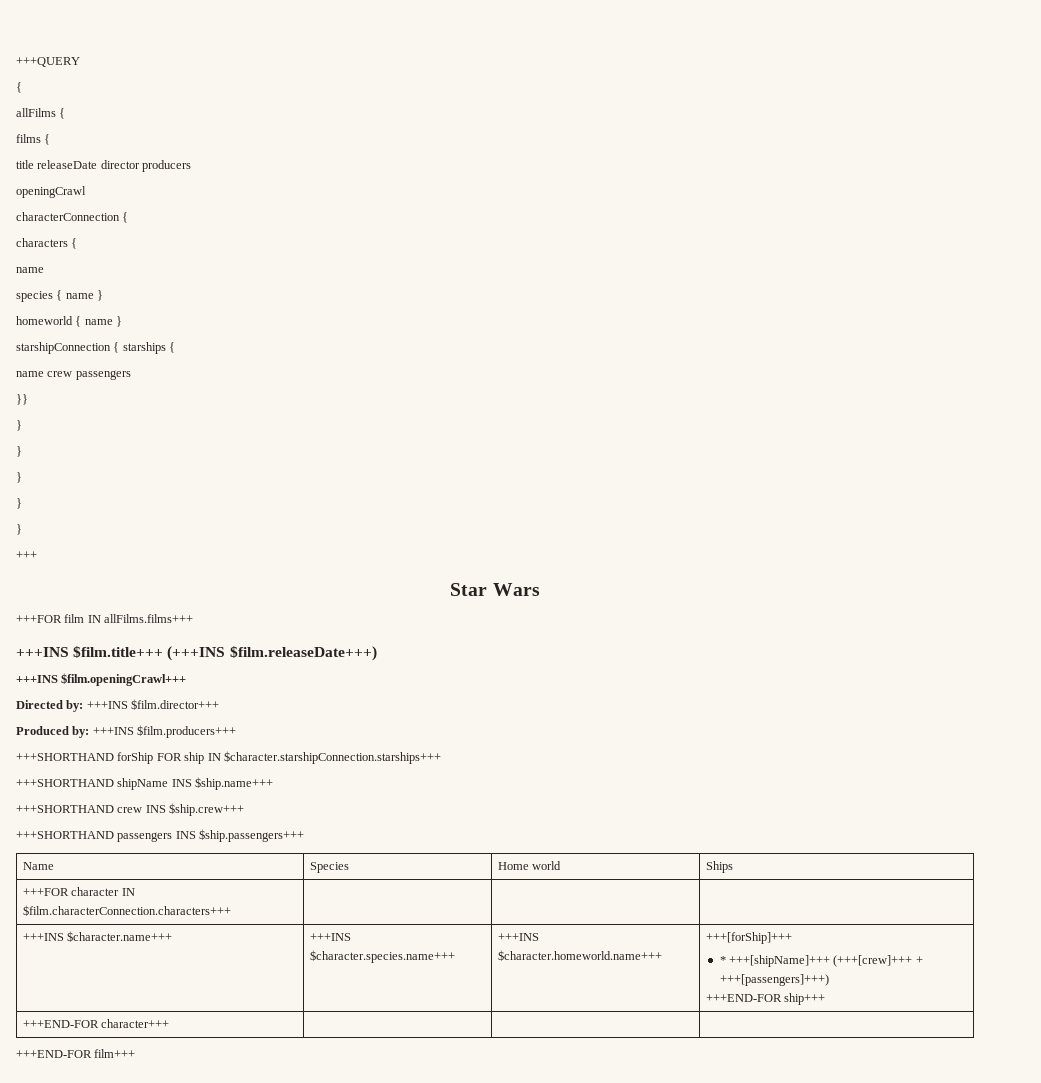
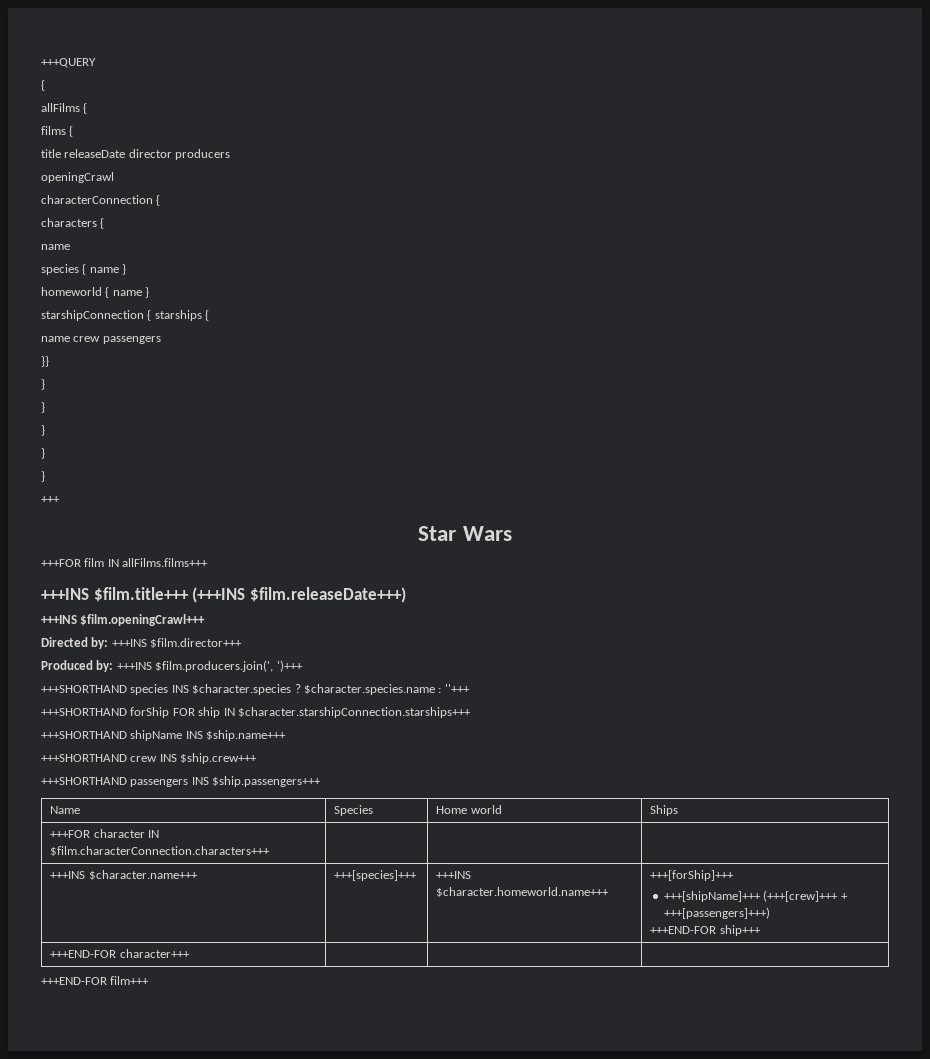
[137,725,237,738] $film.producers+++ -> [155,660,303,672] [41,684,470,695] $film.producers.join(', ')+++ // +++SHORTHAND species INS $character.species ? $character.species.name : ''+++
[309,933,351,941] [309,950,455,963] +++INS $character.species.name+++ -> [334,870,418,881] +++[species]+++
[719,956,726,964] * -> (735, 875) none

